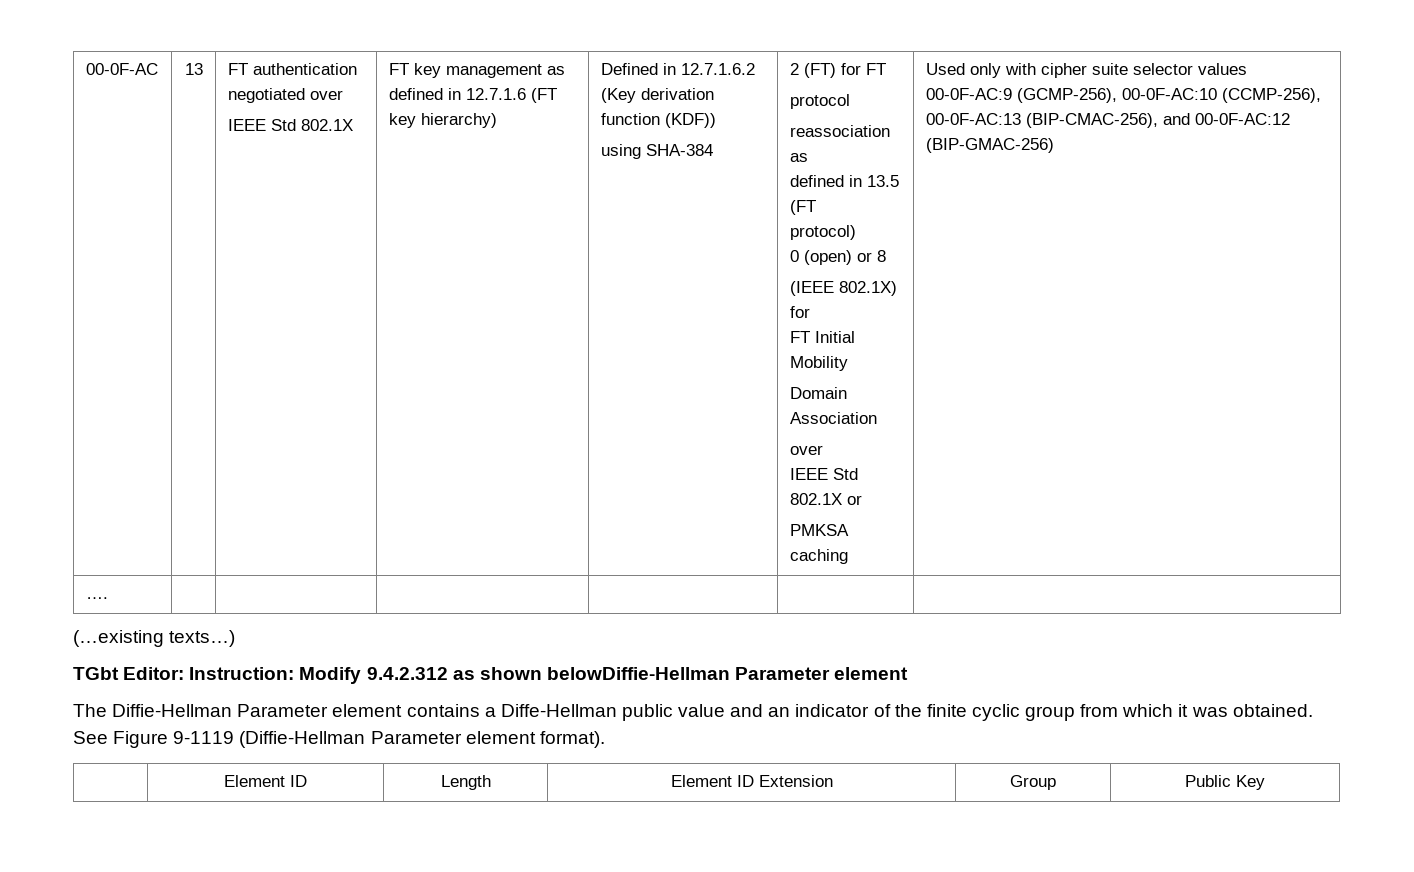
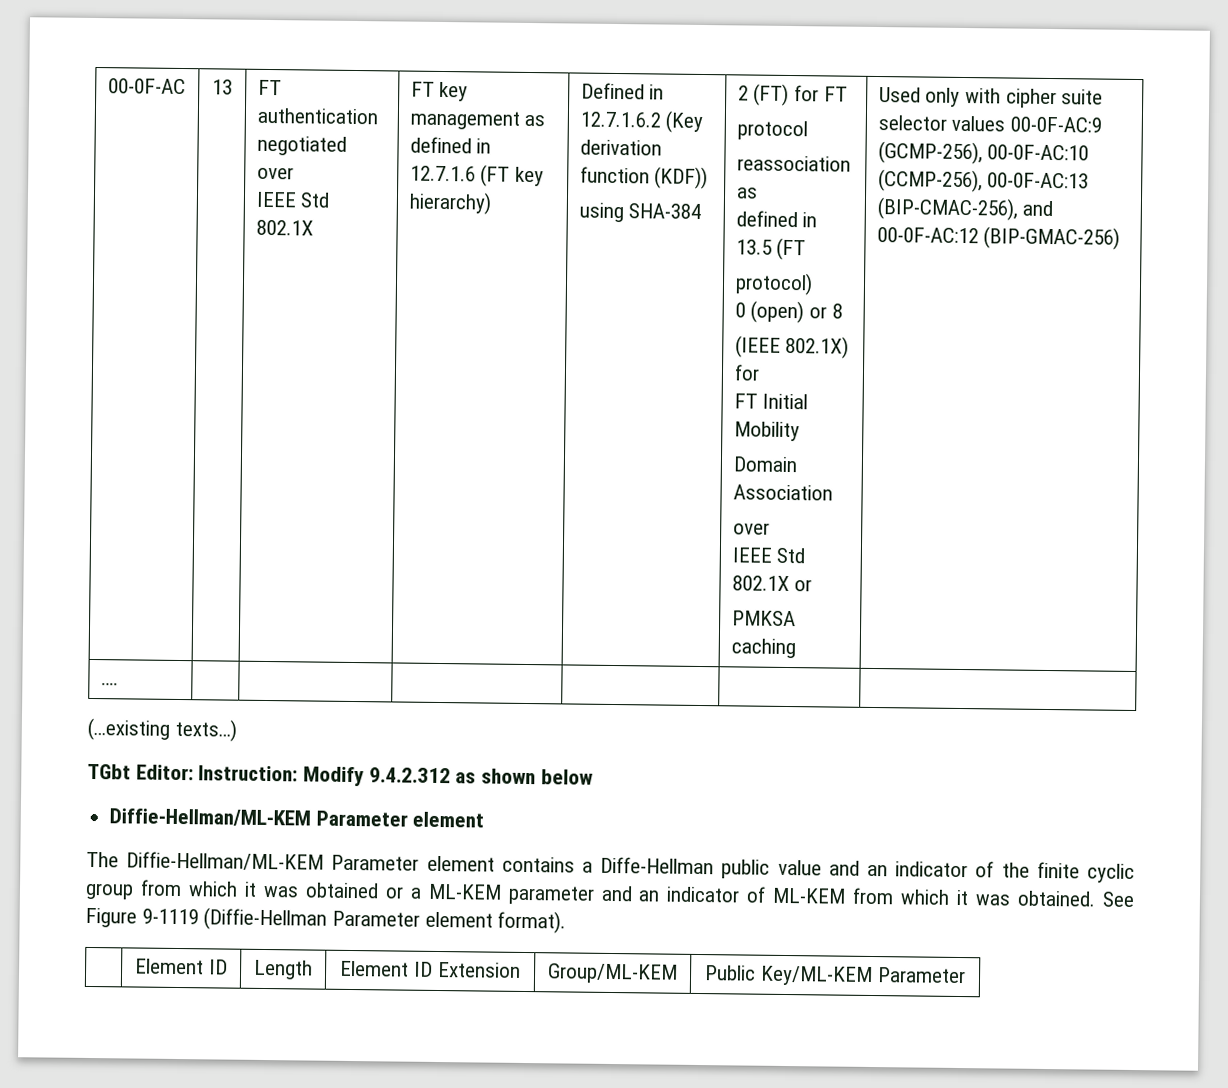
[546,667,730,680] belowDiffie-Hellman -> [540,769,593,785] [109,808,312,827] below // Diffie-Hellman/ML-KEM
[112,704,233,717] Diffie-Hellman -> [126,851,325,871] Diffie-Hellman/ML-KEM
(1228, 712) none -> [304,882,1011,906] obtained or a ML-KEM parameter and an indicator of ML-KEM from which it was
[1010,775,1056,790] Group -> [547,963,678,984] Group/ML-KEM
[1236,775,1265,790] Key -> [760,965,966,987] Key/ML-KEM Parameter

